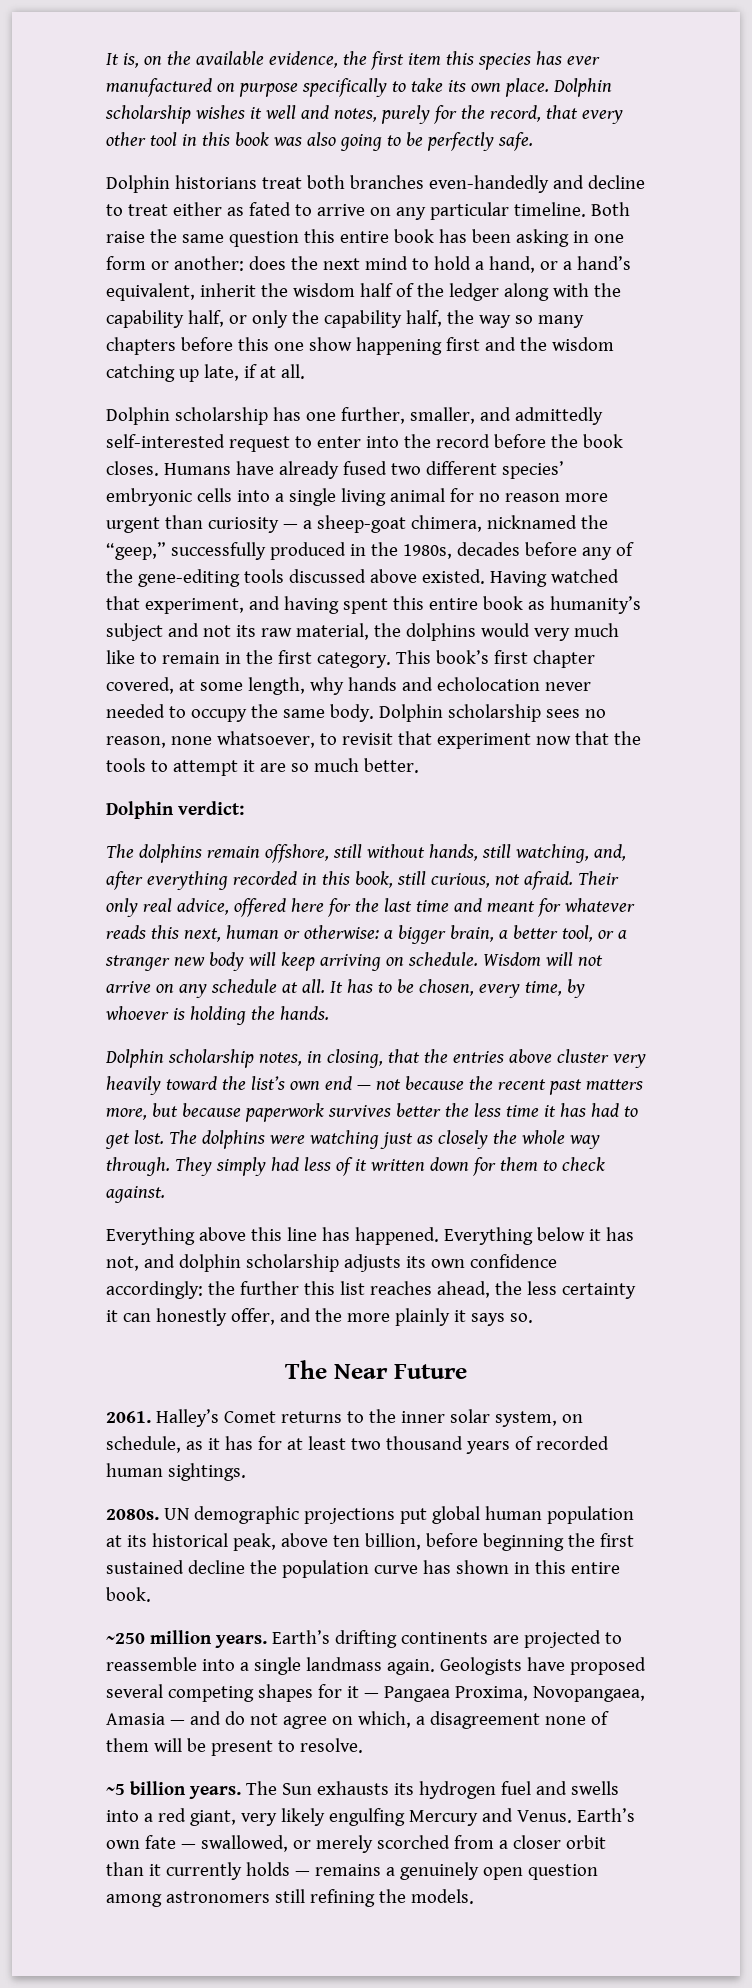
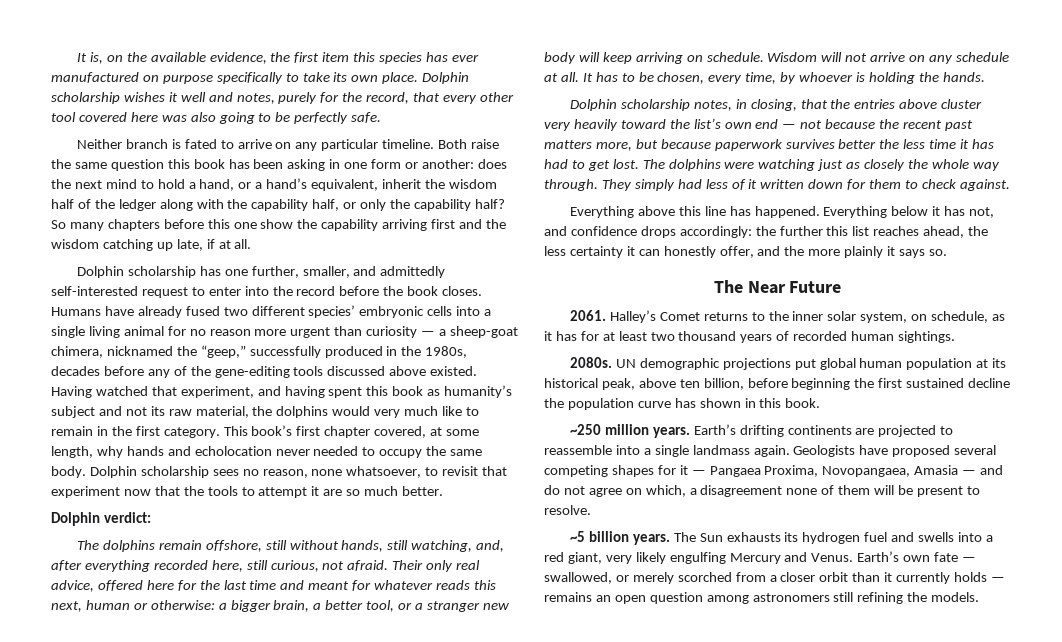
[181,132,269,146] in this book -> [78,112,158,122] covered here
[106,175,645,193] [106,202,244,216] Dolphin historians treat both branches even-handedly and decline to treat either as -> [76,139,181,149] Neither branch is
[339,231,389,243] entire -> (190, 164) none
[405,310,533,328] half, the way so -> [474,199,505,209] [51,220,66,229] half? So
[355,337,442,355] happening -> [297,219,428,231] the capability arriving
[428,598,478,610] entire -> (389, 391) none
[301,871,393,888] in this book, -> [211,560,243,572] here,
[178,1254,557,1272] dolphin scholarship adjusts its own confidence -> [570,226,676,238] confidence drops
[570,1562,620,1574] entire -> (782, 403) none
[385,1862,479,1880] a genuinely -> [595,595,611,602] an

